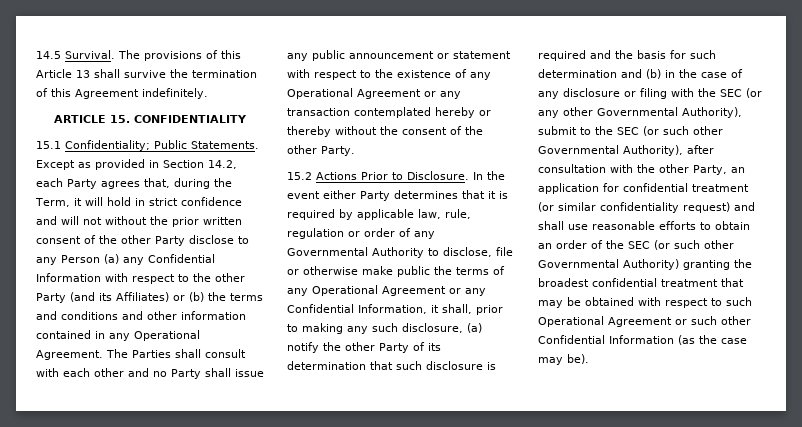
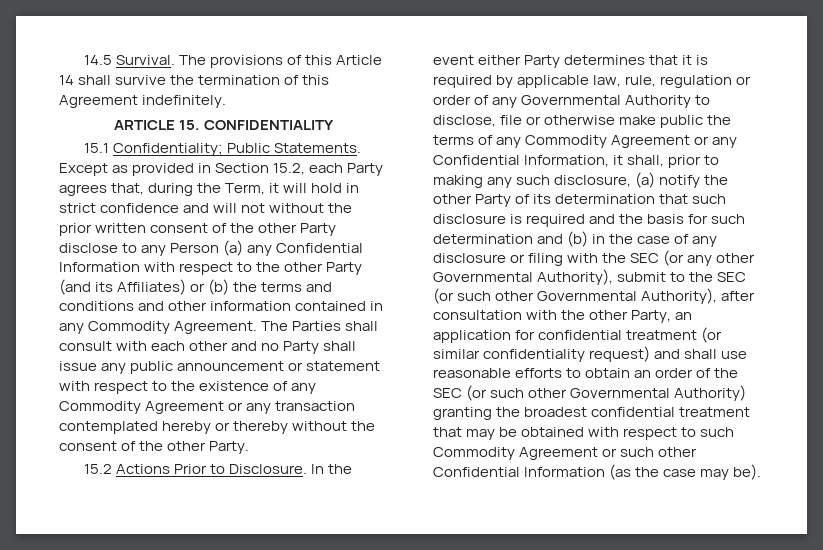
[76,70,90,78] 13 -> [59,75,74,85] 14
[208,160,237,169] 14.2, -> [273,163,306,175] 15.2,
[134,330,200,341] Operational -> [88,321,171,334] Commodity
[287,88,353,99] Operational -> [59,401,141,414] Commodity
[312,285,378,296] Operational -> [525,135,608,148] Commodity
[538,316,604,327] Operational -> [433,447,515,460] Commodity

